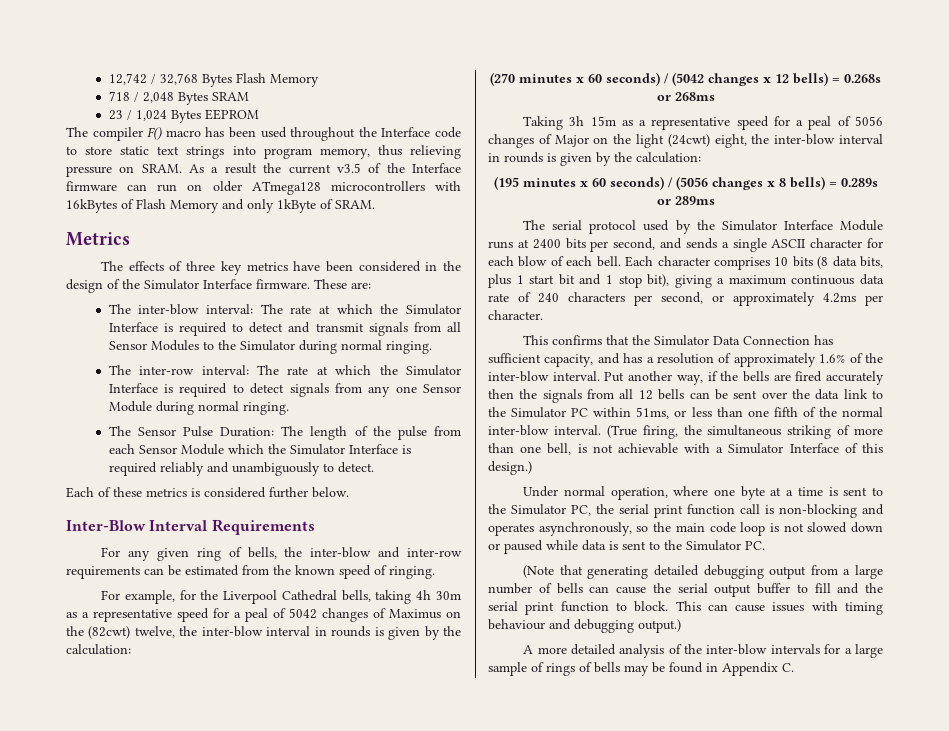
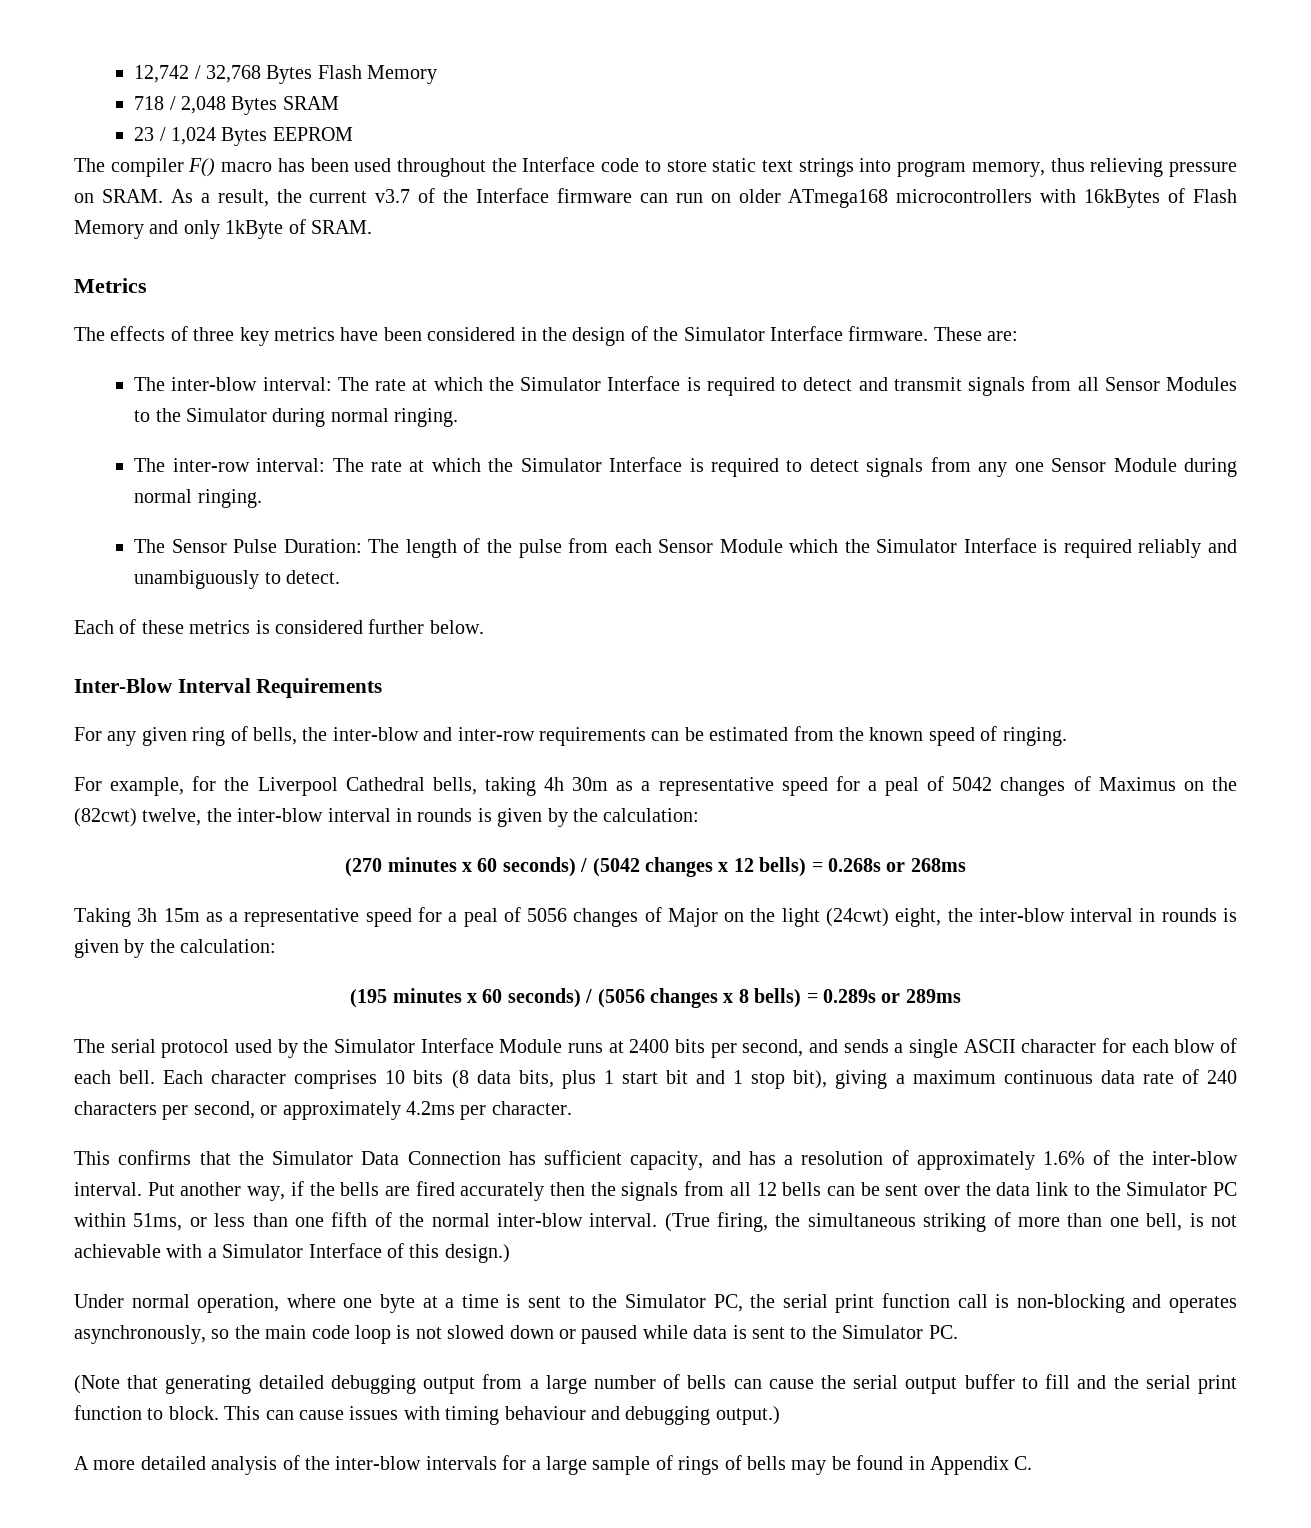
[224,163,257,174] result -> [217,189,269,207] result,
[336,163,361,173] v3.5 -> [375,189,411,203] v3.7
[251,181,321,195] ATmega128 -> [788,189,889,208] ATmega168

